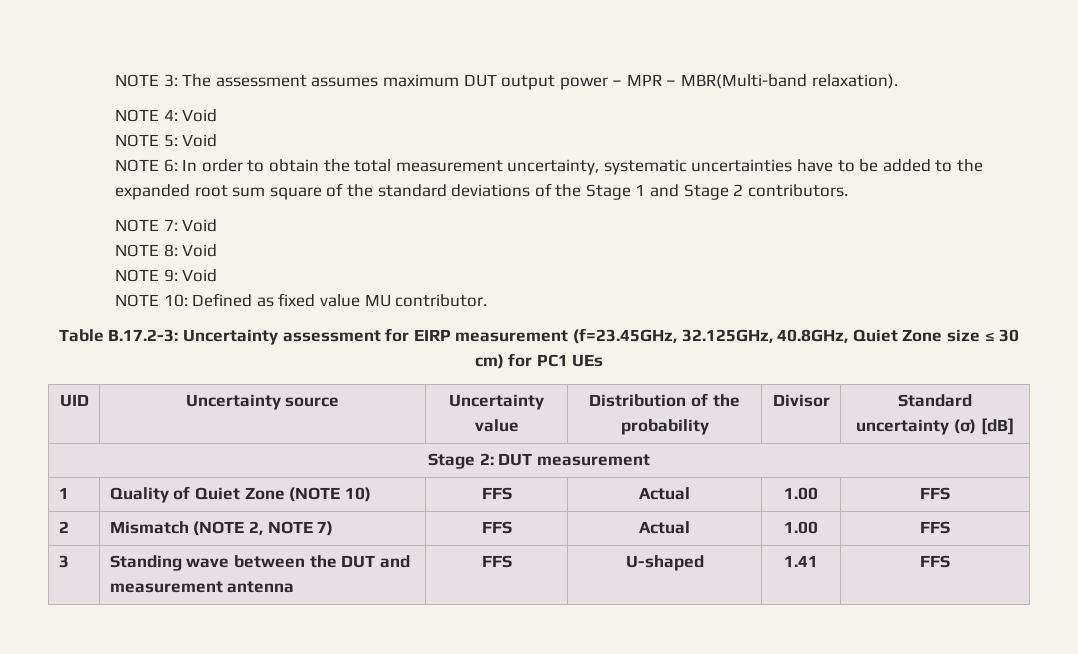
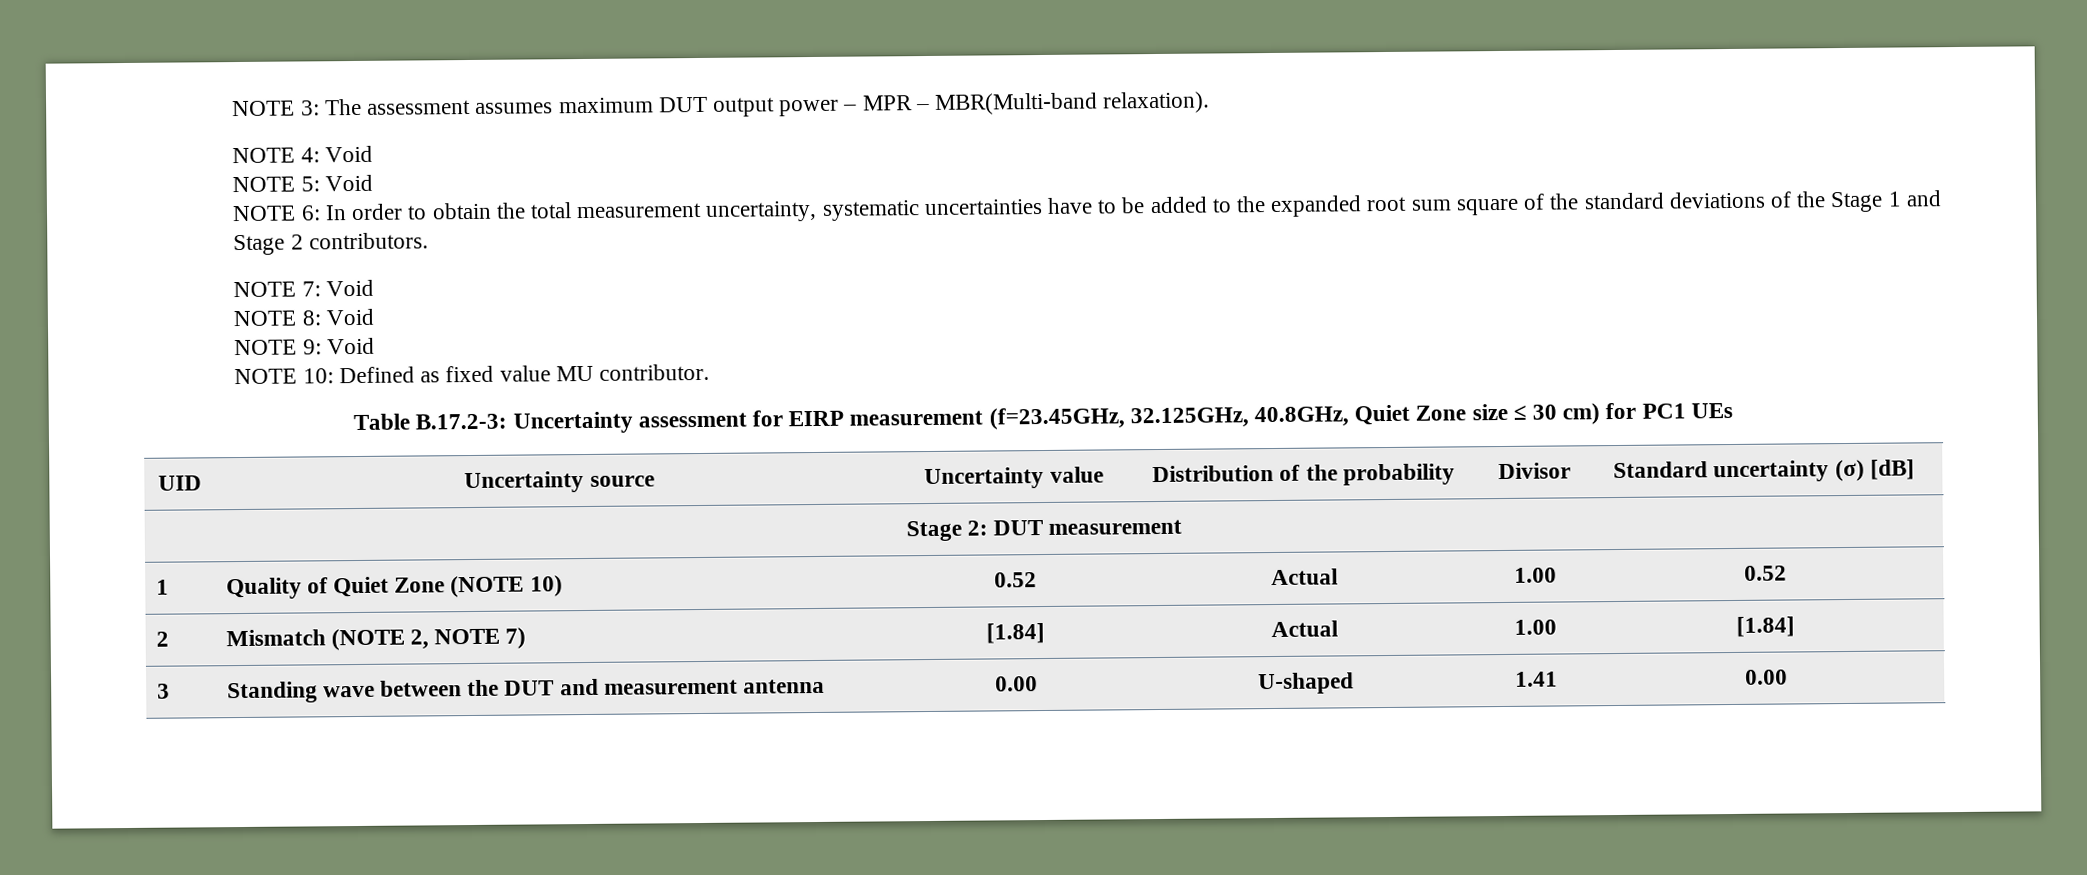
[481,487,512,500] [639,487,690,500] [784,487,818,500] [920,487,950,500] FFS | Actual | 1.00 | FFS -> [993,572,1037,588] [1271,568,1338,586] [1513,567,1557,583] [1743,565,1787,581] 0.52 | Actual | 1.00 | 0.52
[481,521,512,534] [639,521,690,534] [784,521,818,534] [920,521,950,534] FFS | Actual | 1.00 | FFS -> [985,622,1045,644] [1271,620,1338,638] [1513,619,1557,635] [1735,616,1795,637] [1.84] | Actual | 1.00 | [1.84]
[481,555,512,568] FFS -> [994,676,1038,692] 0.00
[920,555,950,568] FFS -> [1744,669,1788,685] 0.00

